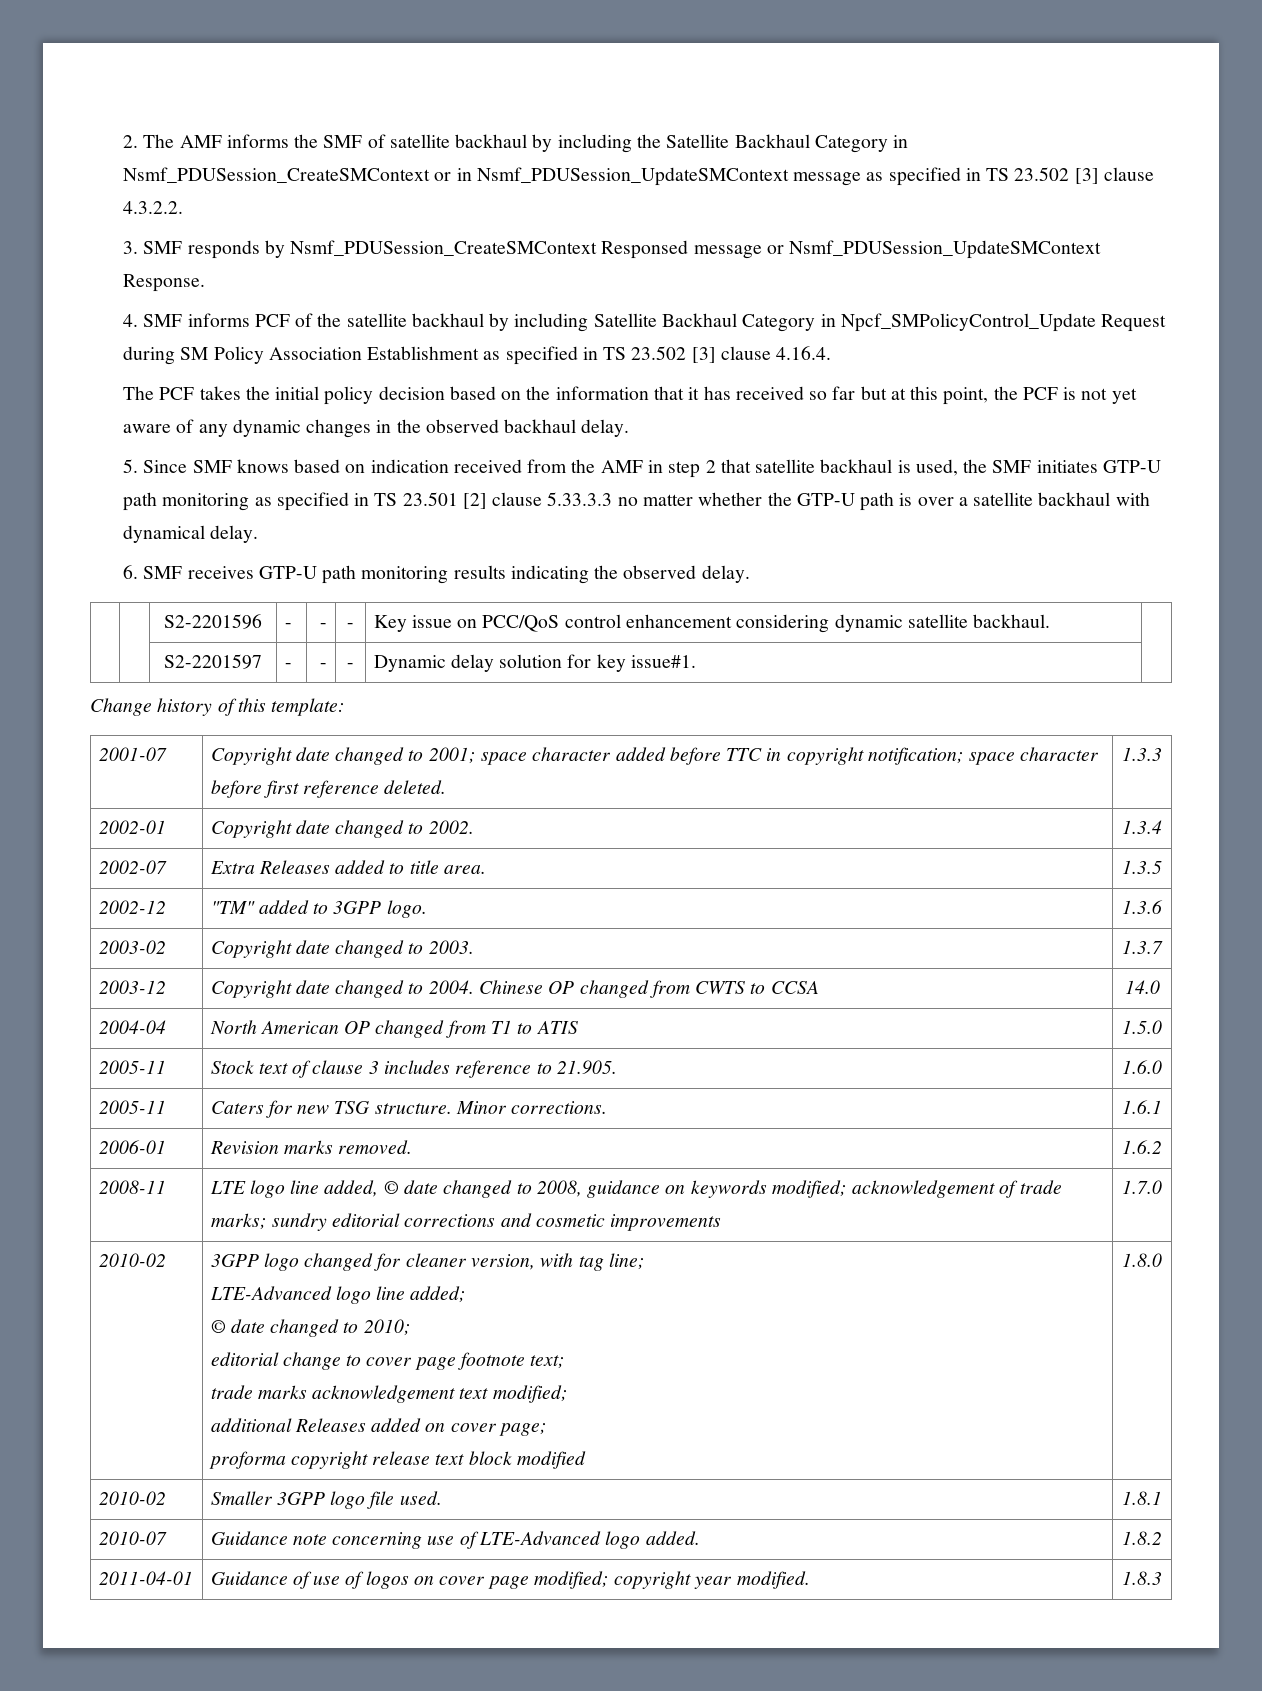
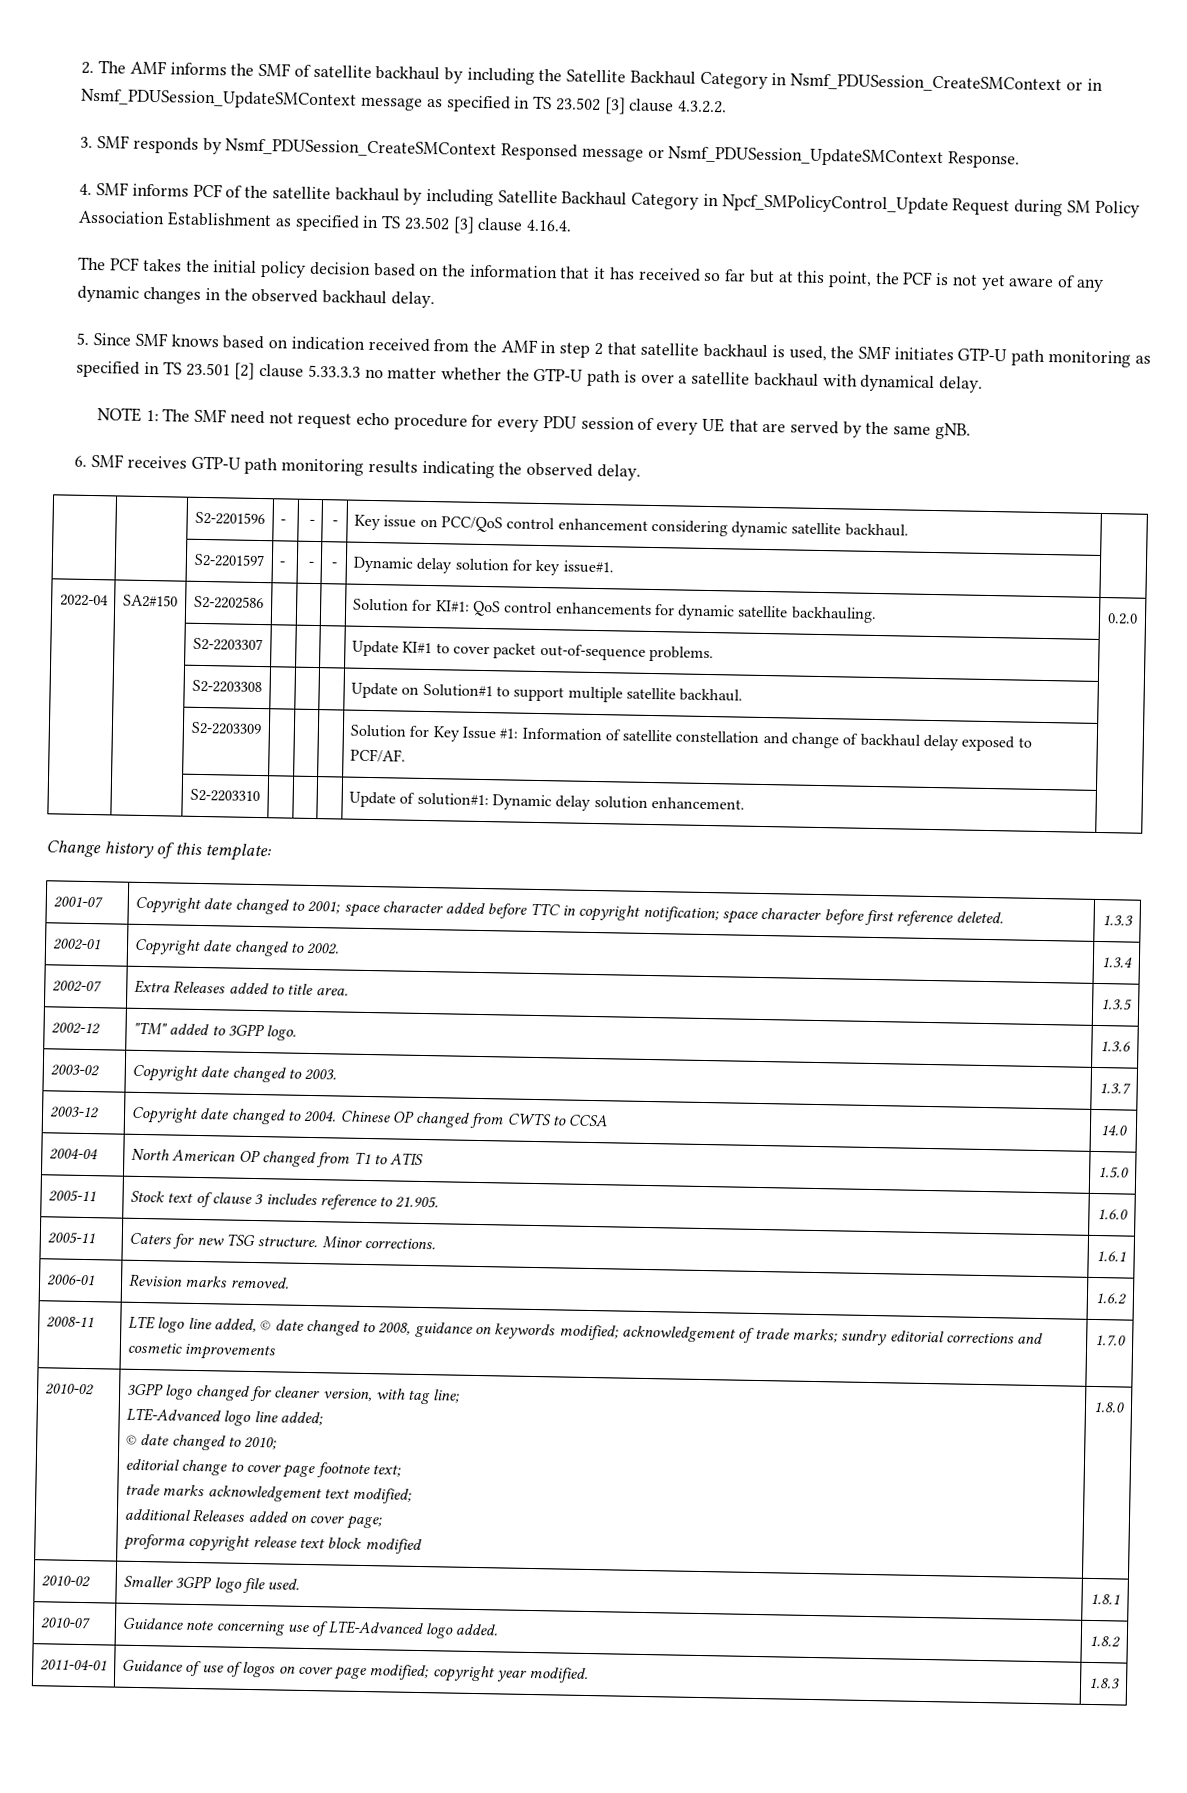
(259, 534) none -> [96,407,971,440] // NOTE 1: The SMF need not request echo procedure for every PDU session of every UE that are served by the same gNB.
(696, 661) none -> [59,594,109,607] [123,594,178,608] [194,595,264,610] [352,598,877,623] [1107,613,1138,625] [193,637,263,652] [351,640,714,663] [192,679,262,694] [350,682,744,703] [191,721,262,736] [349,724,1032,752] [349,748,406,763] [190,788,260,803] [348,791,745,811] // 2022-04 | SA2#150 | S2-2202586 | | | | Solution for KI#1: QoS control enhancements for dynamic satellite backhauling. | 0.2.0 // | | S2-2203307 | | | | Update KI#1 to cover packet out-of-sequence problems. | // | | S2-2203308 | | | | Update on Solution#1 to support multiple satellite backhaul. | // | | S2-2203309 | | | | Solution for Key Issue #1: Information of satellite constellation and change of backhaul delay exposed to PCF/AF. | // | | S2-2203310 | | | | Update of solution#1: Dynamic delay solution enhancement. |

